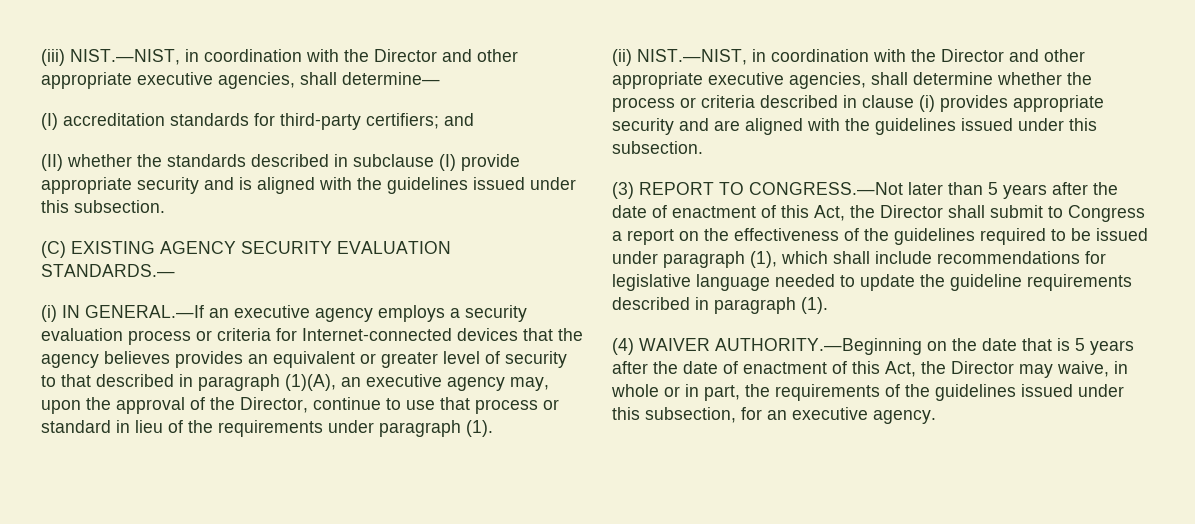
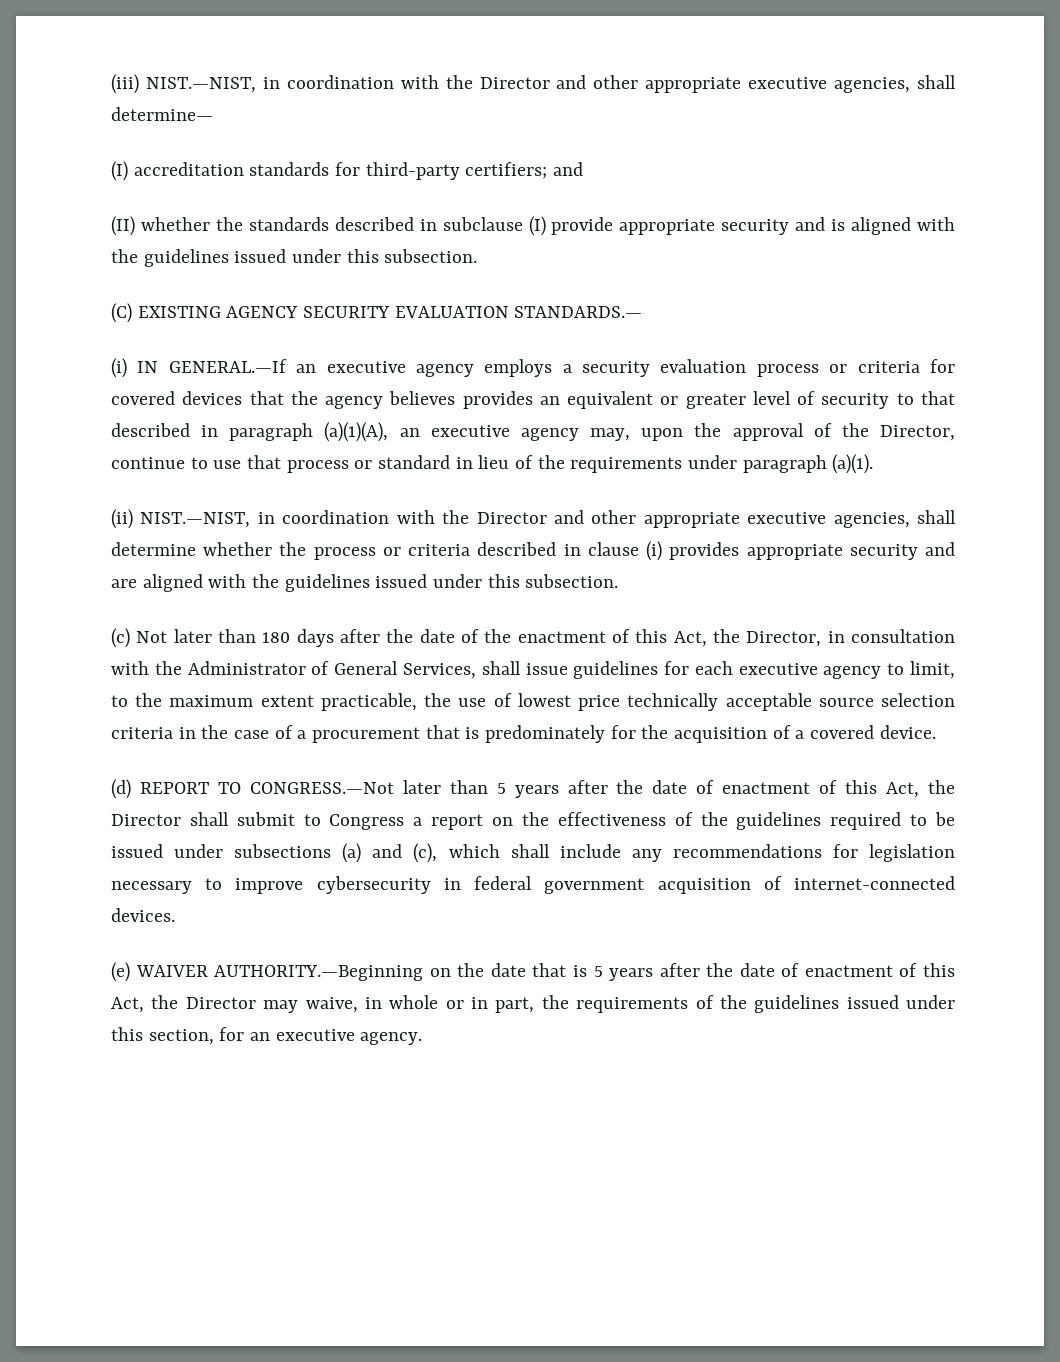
[302,328,452,341] Internet-connected -> [111,391,175,405] covered
[285,374,336,391] (1)(A), -> [324,422,389,442] (a)(1)(A),
[466,420,493,437] (1). -> [832,454,874,474] (a)(1).
[612,182,634,199] (3) -> [111,628,956,648] [111,661,956,679] [111,693,956,711] [111,725,936,743] [111,779,131,799] (c) Not later than 180 days after the date of the enactment of this Act, the Director, in consultation with the Administrator of General Services, shall issue guidelines for each executive agency to limit, to the maximum extent practicable, the use of lowest price technically acceptable source selection criteria in the case of a procurement that is predominately for the acquisition of a covered device. // (d)
[663,251,777,268] paragraph (1), -> [234,843,438,863] subsections (a) and (c),
(932, 257) none -> [631,849,662,862] any
[612,274,1132,291] [612,297,828,314] [612,338,634,355] legislative language needed to update the guideline requirements described in paragraph (1). // (4) -> [869,844,956,862] [111,876,955,894] [111,908,175,922] [111,962,130,982] legislation necessary to improve cybersecurity in federal government acquisition of internet-connected devices. // (e)
[645,407,736,423] subsection, -> [148,1029,214,1045] section,

